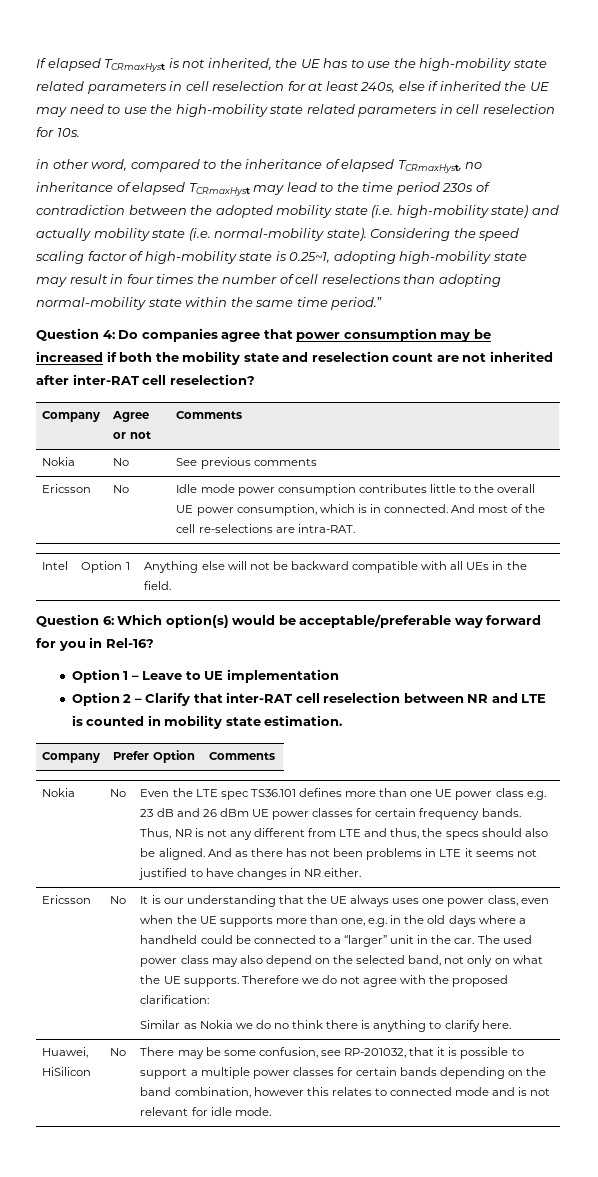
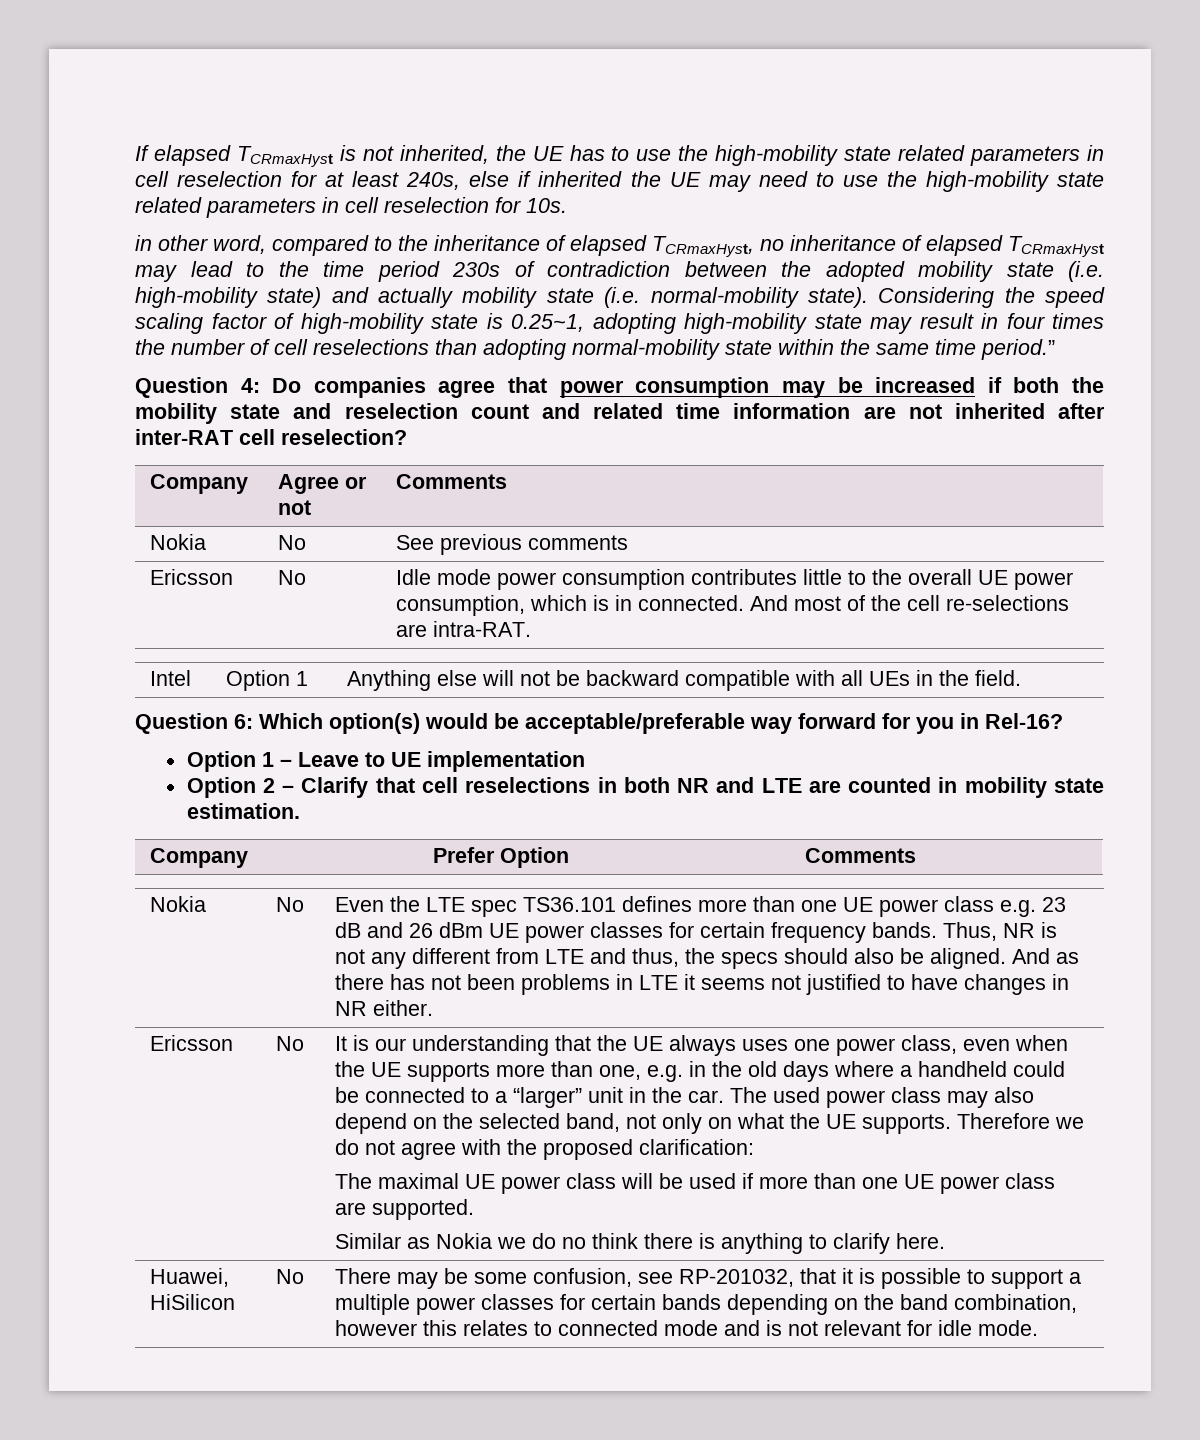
(434, 357) none -> [541,403,851,419] and related time information
[226,692,464,703] inter-RAT cell reselection between -> [422,777,670,793] cell reselections in both
[71,715,83,726] is -> [808,780,841,793] are
(210, 999) none -> [334,1173,1055,1194] [334,1199,474,1220] // The maximal UE power class will be used if more than one UE power class are supported.

